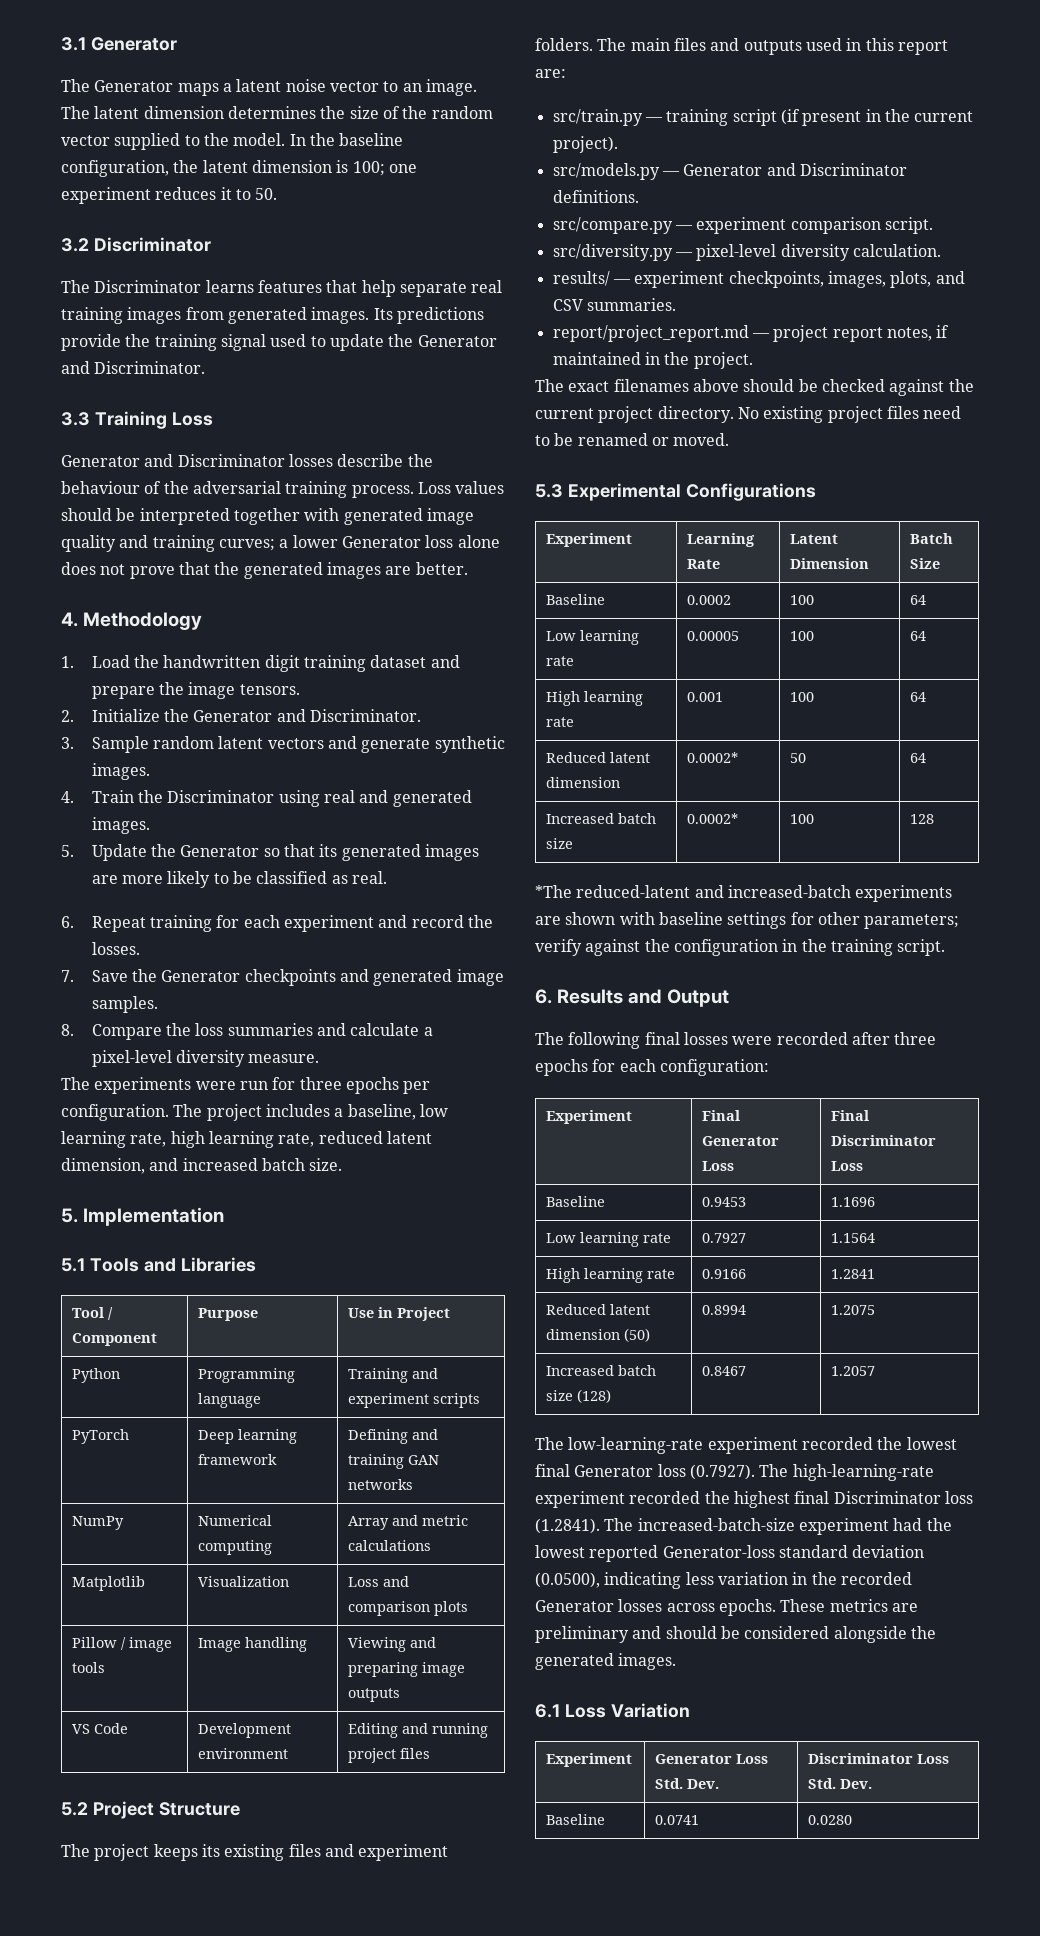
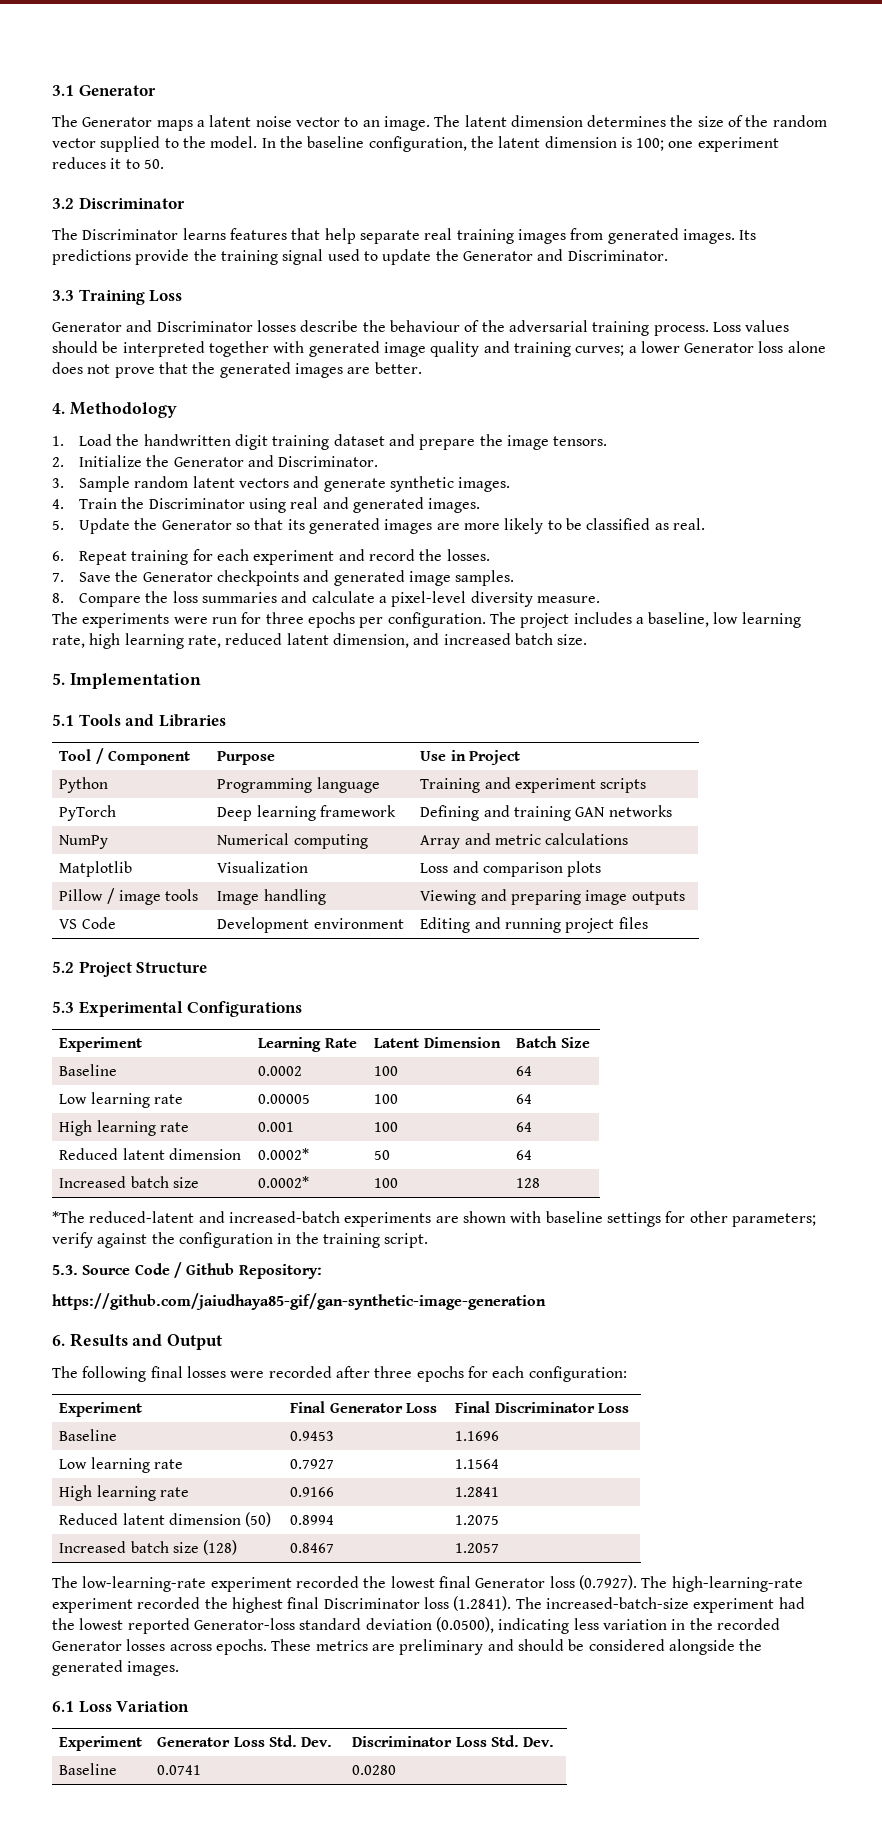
[61,1844,449,1861] [535,38,948,55] [535,69,566,78] [552,109,974,126] [552,136,618,153] [552,163,907,180] [552,190,639,203] [552,217,933,234] [552,244,941,261] [552,271,965,288] [552,298,676,311] [552,325,950,342] [552,352,753,369] [535,379,974,396] [535,406,962,423] [535,433,730,446] // The project keeps its existing files and experiment folders. The main files and outputs used in this report are: // src/train.py — training script (if present in the current project). // src/models.py — Generator and Discriminator definitions. // src/compare.py — experiment comparison script. // src/diversity.py — pixel-level diversity calculation. // results/ — experiment checkpoints, images, plots, and CSV summaries. // report/project_report.md — project report notes, if maintained in the project. // The exact filenames above should be checked against the current project directory. No existing project files need to be renamed or moved. -> (208, 967) none
(946, 947) none -> [52,1262,322,1279] [52,1293,546,1310] // 5.3. Source Code / Github Repository: // https://github.com/jaiudhaya85-gif/gan-synthetic-image-generation

